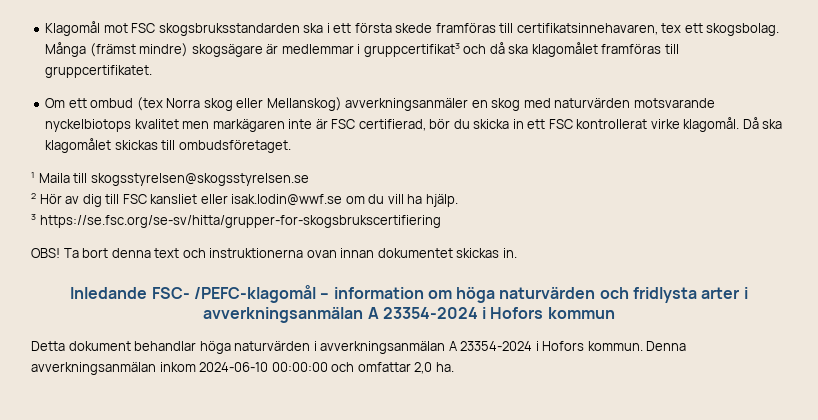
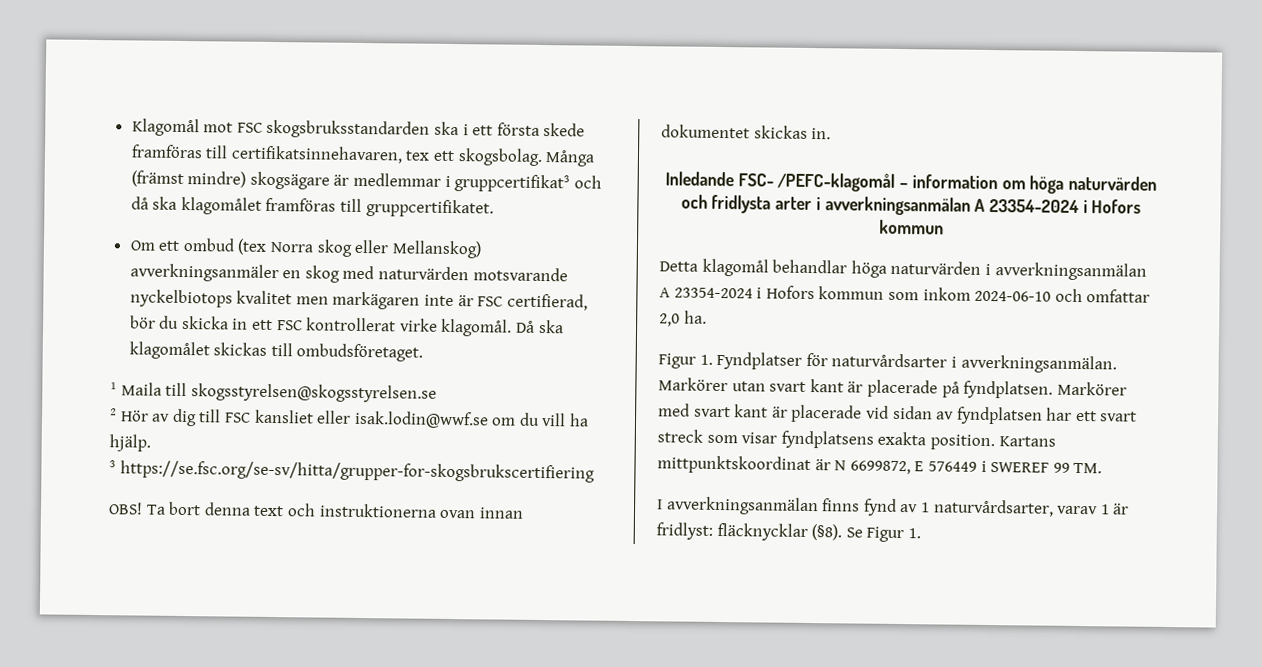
[68,341,131,351] dokument -> [701,258,769,277] klagomål
[587,341,687,351] [31,362,156,375] kommun. Denna avverkningsanmälan -> [818,286,919,301] kommun som
[271,362,328,372] 00:00:00 -> (1052, 296) none
(454, 367) none -> [658,351,1117,374] [658,377,1127,399] [658,403,1138,425] [657,429,1056,451] [657,455,1103,475] [657,496,1130,517] [656,522,921,543] // Figur 1. Fyndplatser för naturvårdsarter i avverkningsanmälan. Markörer utan svart kant är placerade på fyndplatsen. Markörer med svart kant är placerade vid sidan av fyndplatsen har ett svart streck som visar fyndplatsens exakta position. Kartans mittpunktskoordinat är N 6699872, E 576449 i SWEREF 99 TM. // I avverkningsanmälan finns fynd av 1 naturvårdsarter, varav 1 är fridlyst: fläcknycklar (§8). Se Figur 1.

